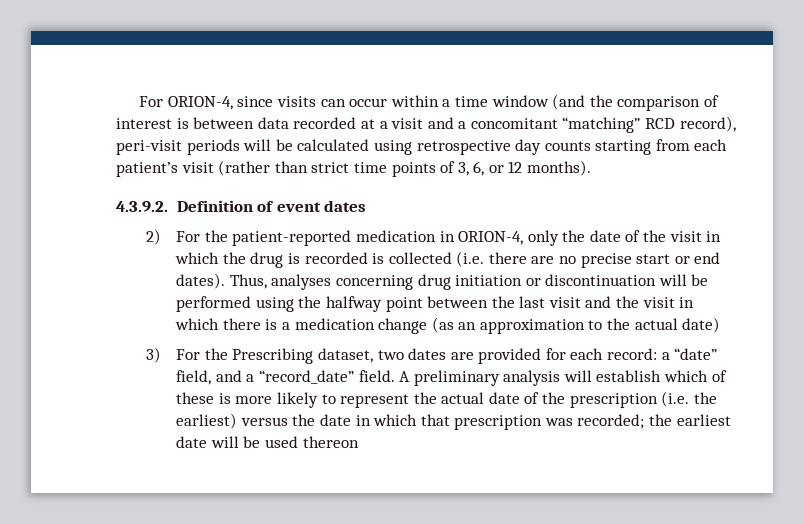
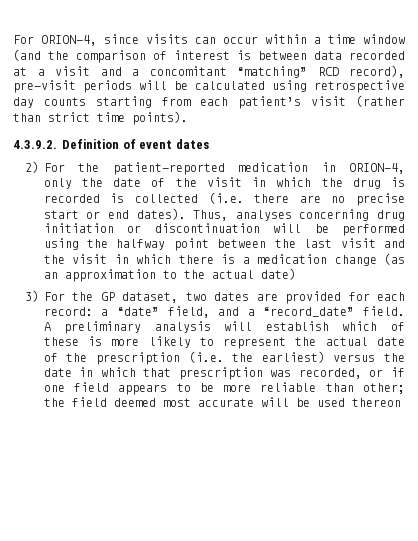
[116,140,182,155] peri-visit -> [13,80,76,93] pre-visit
[391,160,592,177] points of 3, 6, or 12 months). -> [132,111,188,125] points).
[232,348,314,364] Prescribing -> [100,292,115,301] GP
[577,414,731,429] [176,436,208,448] recorded; the earliest date -> [298,367,406,379] [43,382,406,395] [43,397,254,407] recorded, or if one field appears to be more reliable than other; the field deemed most accurate

